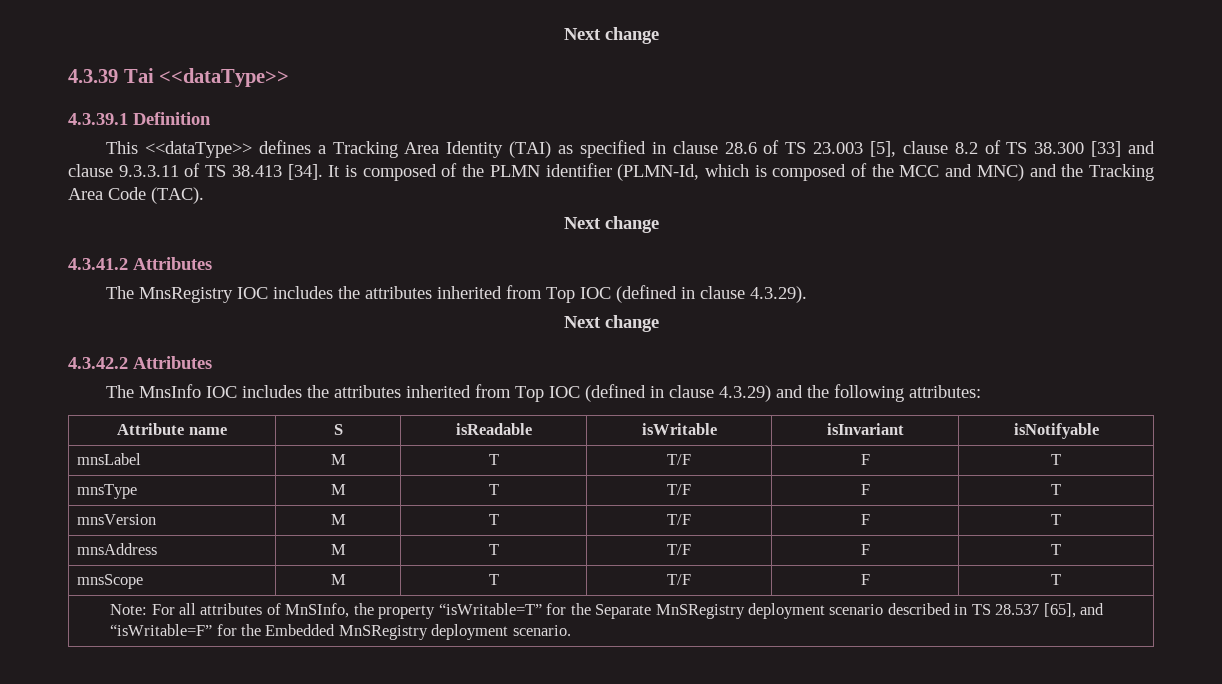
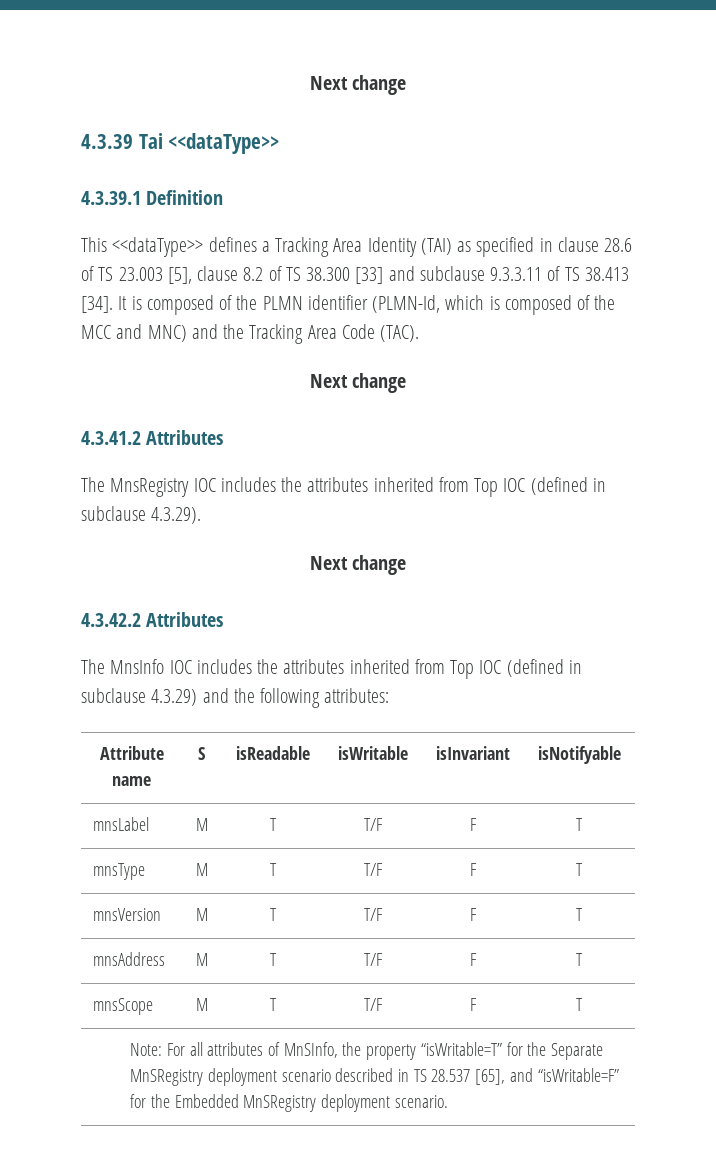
[68,164,113,177] clause -> [419,266,485,281] subclause
[700,286,746,299] clause -> [81,506,146,521] subclause
[669,385,715,398] clause -> [81,688,146,703] subclause

